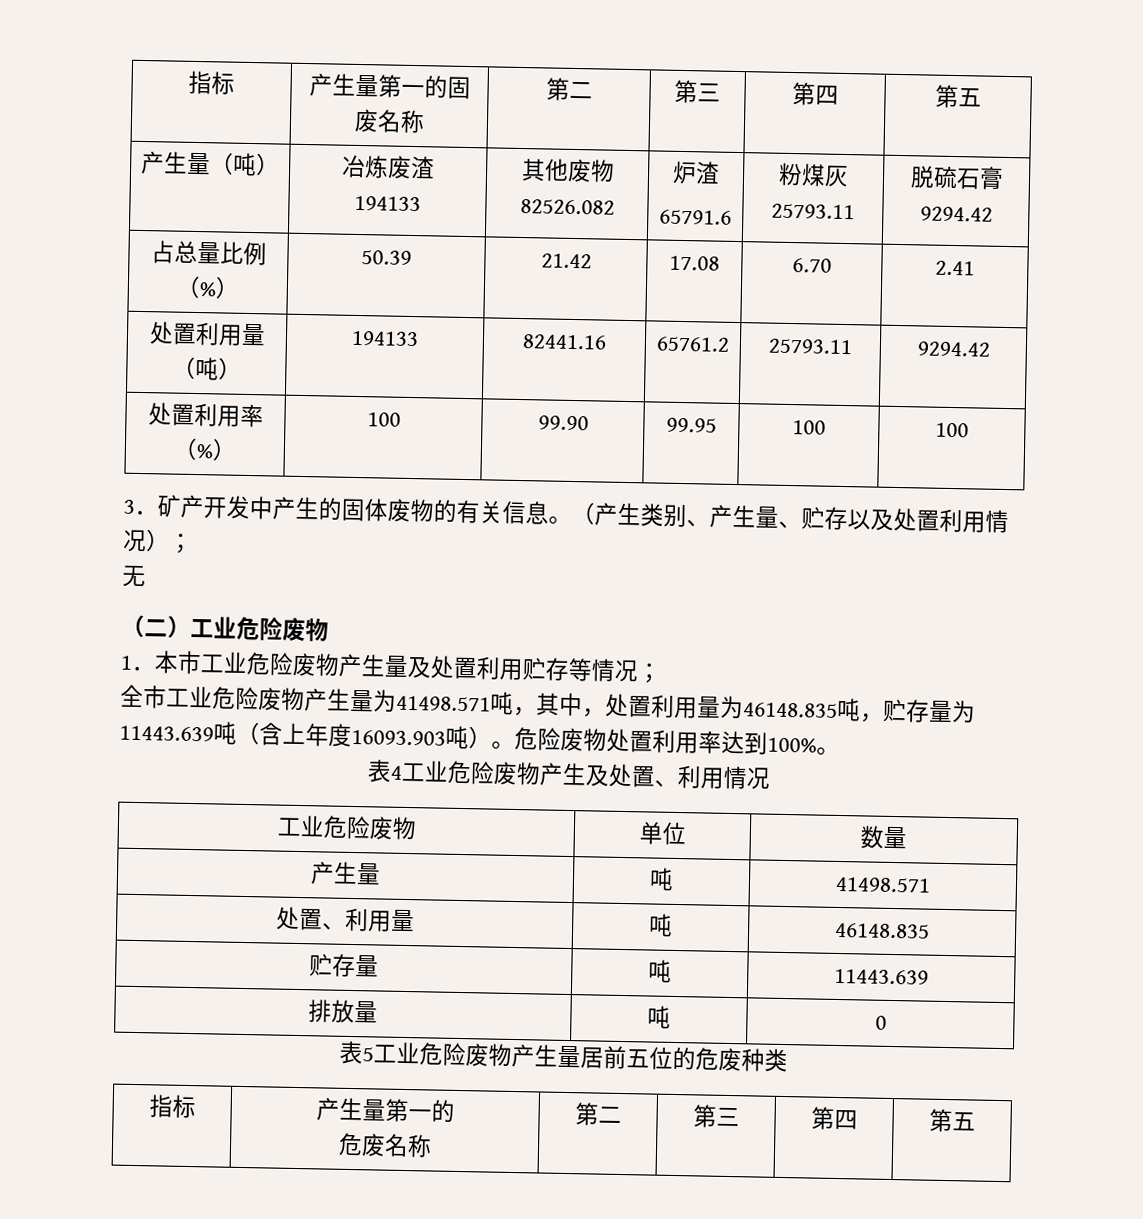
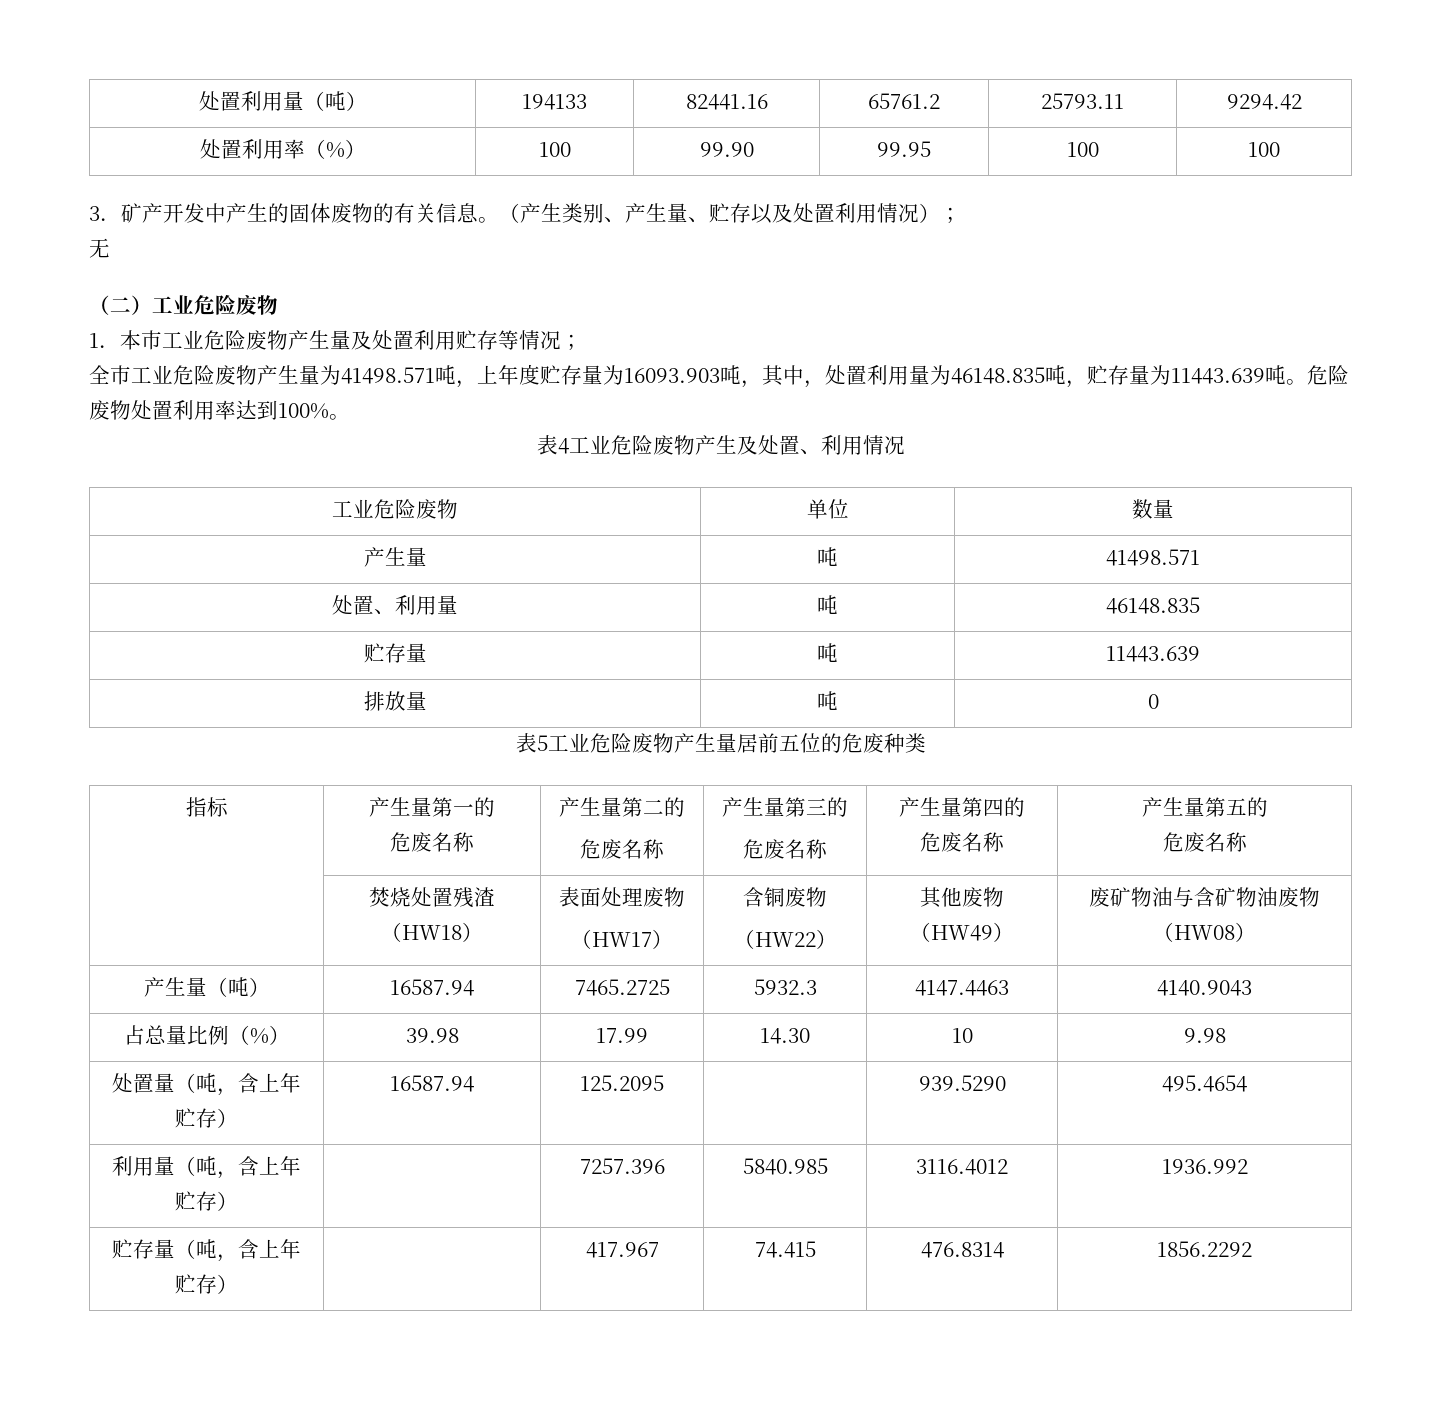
[188,70,235,95] [308,73,471,100] [353,108,425,134] [545,77,593,101] [674,79,721,104] [791,81,839,106] [934,84,982,109] [140,150,280,177] [341,154,435,180] [354,195,421,212] [520,157,615,183] [519,198,615,215] [672,160,720,185] [659,209,732,225] [778,162,849,188] [771,203,855,220] [909,165,1004,190] [919,206,993,222] [150,240,267,266] [176,275,240,299] [361,250,412,265] [540,253,592,269] [669,255,720,271] [792,258,832,273] [935,260,975,276] 指标 | 产生量第一的固废名称 | 第二 | 第三 | 第四 | 第五 // 产生量（吨） | 冶炼废渣 // 194133 | 其他废物82526.082 | 炉渣 // 65791.6 | 粉煤灰25793.11 | 脱硫石膏9294.42 // 占总量比例（%） | 50.39 | 21.42 | 17.08 | 6.70 | 2.41 // -> (198, 101) none
(537, 711) none -> [477,364,762,388] 上年度贮存量为16093.903吨，
[236,721,492,750] （含上年度16093.903吨） -> (1286, 374) none
[574,1102,622,1126] [692,1104,740,1128] [810,1106,858,1130] [928,1108,976,1133] 第二 | 第三 | 第四 | 第五 -> [559,797,685,817] [580,839,664,859] [722,797,848,817] [743,839,827,859] [899,797,1025,817] [920,832,1004,852] [1141,797,1268,817] [1162,832,1247,852] [369,887,495,908] [381,922,483,942] [559,887,685,907] [571,929,673,949] [743,887,827,907] [733,929,837,949] [920,887,1004,908] [910,922,1014,942] [1089,887,1320,907] [1153,922,1256,942] [143,977,270,997] [390,979,474,996] [574,979,670,996] [753,979,817,995] [915,980,1009,996] [1157,980,1252,996] [123,1025,290,1045] [405,1028,459,1043] [596,1028,648,1043] [760,1028,810,1044] [951,1028,973,1043] [1183,1028,1226,1043] [112,1073,301,1096] [175,1108,238,1128] [390,1075,474,1092] [580,1075,664,1091] [918,1075,1006,1091] [1162,1075,1247,1092] [112,1156,301,1179] [175,1191,238,1211] [579,1158,665,1174] [742,1158,828,1175] [916,1159,1008,1175] [1161,1159,1248,1174] [112,1239,301,1262] [175,1274,238,1294] [585,1242,659,1258] [754,1241,816,1258] [920,1242,1004,1258] [1157,1241,1252,1257] 产生量第二的 // 危废名称 | 产生量第三的 // 危废名称 | 产生量第四的 // 危废名称 | 产生量第五的 // 危废名称 // | 焚烧处置残渣（HW18） | 表面处理废物 // （HW17） | 含铜废物 // （HW22） | 其他废物（HW49） | 废矿物油与含矿物油废物（HW08） // 产生量（吨） | 16587.94 | 7465.2725 | 5932.3 | 4147.4463 | 4140.9043 // 占总量比例（%） | 39.98 | 17.99 | 14.30 | 10 | 9.98 // 处置量（吨，含上年贮存） | 16587.94 | 125.2095 | | 939.5290 | 495.4654 // 利用量（吨，含上年贮存） | | 7257.396 | 5840.985 | 3116.4012 | 1936.992 // 贮存量（吨，含上年贮存） | | 417.967 | 74.415 | 476.8314 | 1856.2292

